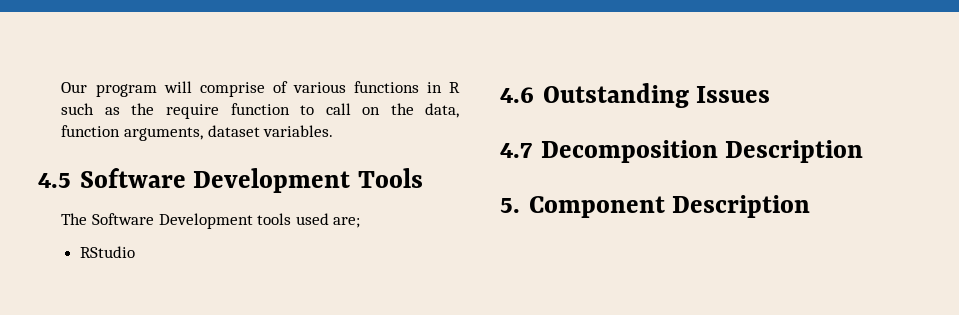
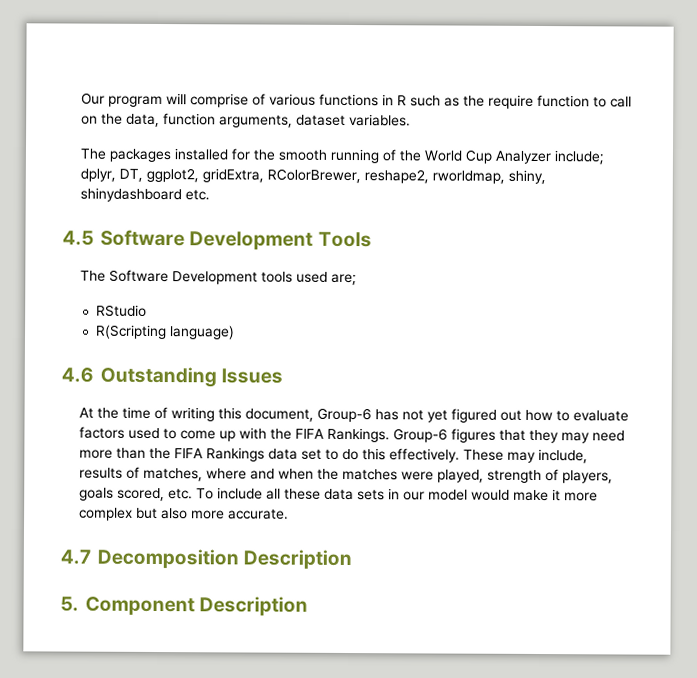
(334, 131) none -> [80,148,605,165] [80,167,547,185] [80,187,211,203] // The packages installed for the smooth running of the World Cup Analyzer include; dplyr, DT, ggplot2, gridExtra, RColorBrewer, reshape2, rworldmap, shiny, shinydashboard etc.
(136, 252) none -> [94,324,235,340] // R(Scripting language)
(771, 94) none -> [79,406,630,423] [79,426,626,444] [79,447,589,464] [79,466,614,484] [79,487,599,502] [79,507,290,521] // At the time of writing this document, Group-6 has not yet figured out how to evaluate factors used to come up with the FIFA Rankings. Group-6 figures that they may need more than the FIFA Rankings data set to do this effectively. These may include, results of matches, where and when the matches were played, strength of players, goals scored, etc. To include all these data sets in our model would make it more complex but also more accurate.

